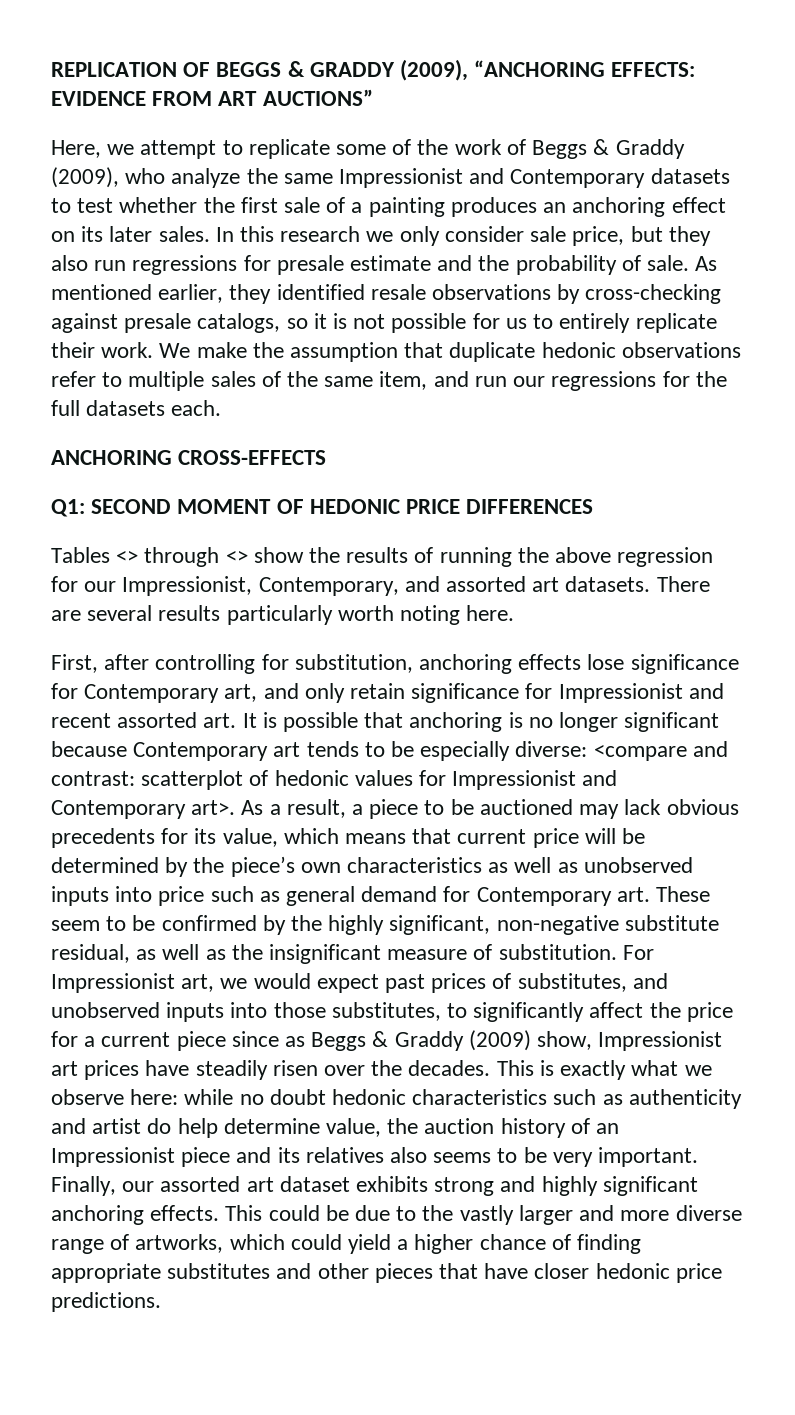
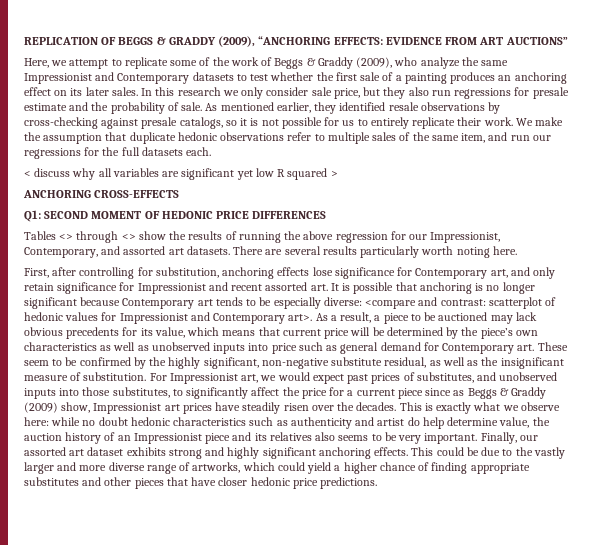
(222, 408) none -> [24,168,338,180] // < discuss why all variables are significant yet low R squared >

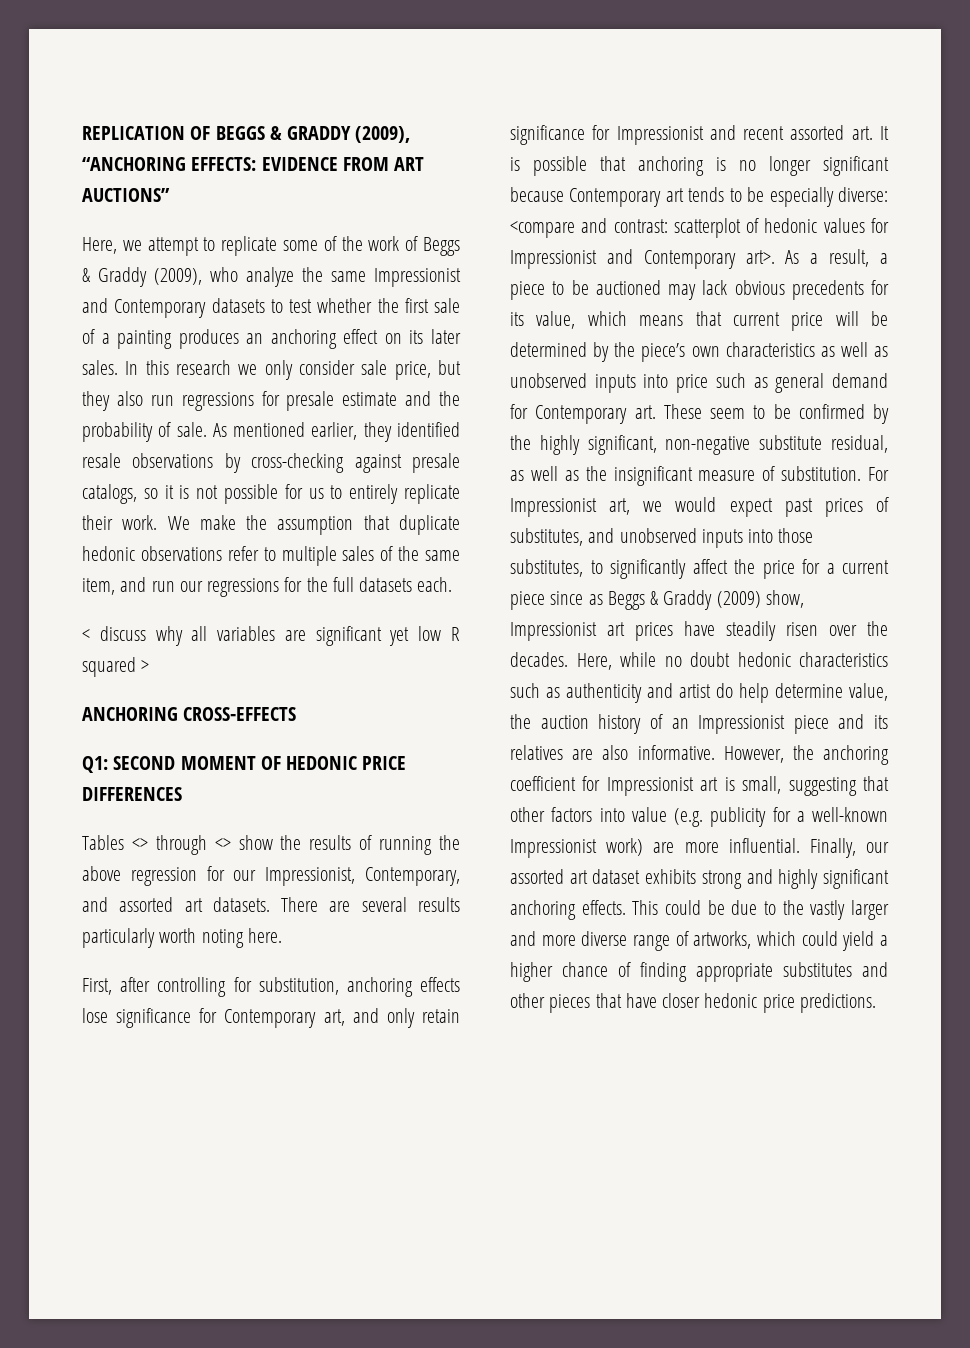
[399,402,560,414] [24,417,49,426] This is exactly what we observe here: -> [576,653,612,670] Here,
[315,432,478,444] also seems to be very important. -> [572,745,889,765] [510,776,889,796] [510,807,888,827] [510,838,800,858] are also informative. However, the anchoring coefficient for Impressionist art is small, suggesting that other factors into value (e.g. publicity for a well-known Impressionist work) are more influential.

